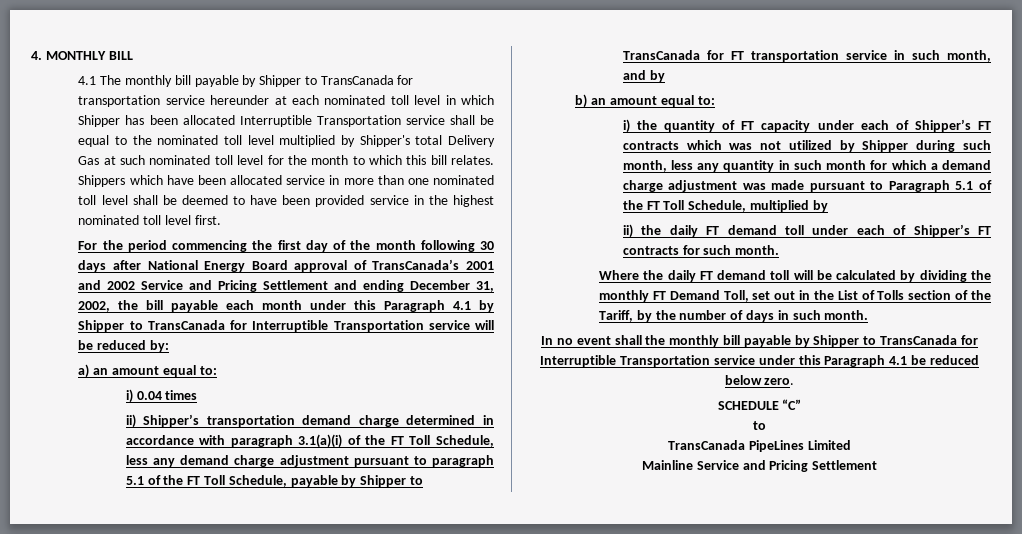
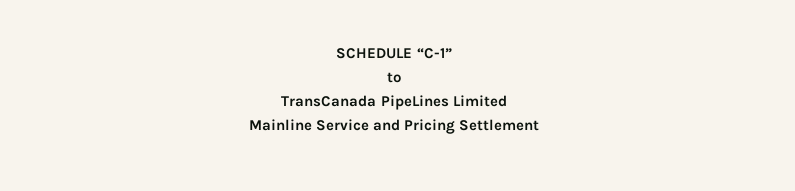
[31,51,133,60] [78,75,414,87] [78,95,495,107] [78,115,494,127] [78,135,495,147] [78,155,495,165] [78,175,495,187] [78,195,495,207] [78,215,221,225] [78,240,494,252] [78,259,494,272] [78,280,494,292] [78,300,494,312] [78,320,494,332] [78,340,169,352] [78,364,217,378] [125,389,198,403] [125,414,494,428] [125,434,495,448] [125,455,494,467] [125,475,423,487] [622,50,991,62] [622,70,665,82] [575,94,715,108] [622,119,991,133] [622,140,991,152] [622,160,991,172] [622,180,993,192] [622,200,828,212] [622,224,991,238] [622,245,780,255] [599,270,992,282] [599,290,991,302] [599,310,869,322] [541,335,978,347] [540,355,979,367] [724,375,795,385] [717,399,802,410] 4. MONTHLY BILL // 4.1 The monthly bill payable by Shipper to TransCanada for transportation service hereunder at each nominated toll level in which Shipper has been allocated Interruptible Transportation service shall be equal to the nominated toll level multiplied by Shipper's total Delivery Gas at such nominated toll level for the month to which this bill relates. Shippers which have been allocated service in more than one nominated toll level shall be deemed to have been provided service in the highest nominated toll level first. // For the period commencing the first day of the month following 30 days after National Energy Board approval of TransCanada’s 2001 and 2002 Service and Pricing Settlement and ending December 31, 2002, the bill payable each month under this Paragraph 4.1 by Shipper to TransCanada for Interruptible Transportation service will be reduced by: // a) an amount equal to: // i) 0.04 times // ii) Shipper’s transportation demand charge determined in accordance with paragraph 3.1(a)(i) of the FT Toll Schedule, less any demand charge adjustment pursuant to paragraph 5.1 of the FT Toll Schedule, payable by Shipper to TransCanada for FT transportation service in such month, and by // b) an amount equal to: // i) the quantity of FT capacity under each of Shipper’s FT contracts which was not utilized by Shipper during such month, less any quantity in such month for which a demand charge adjustment was made pursuant to Paragraph 5.1 of the FT Toll Schedule, multiplied by // ii) the daily FT demand toll under each of Shipper’s FT contracts for such month. // Where the daily FT demand toll will be calculated by dividing the monthly FT Demand Toll, set out in the List of Tolls section of the Tariff, by the number of days in such month. // In no event shall the monthly bill payable by Shipper to TransCanada for Interruptible Transportation service under this Paragraph 4.1 be reduced below zero. // SCHEDULE “C” -> [336,48,452,59] SCHEDULE “C-1”

